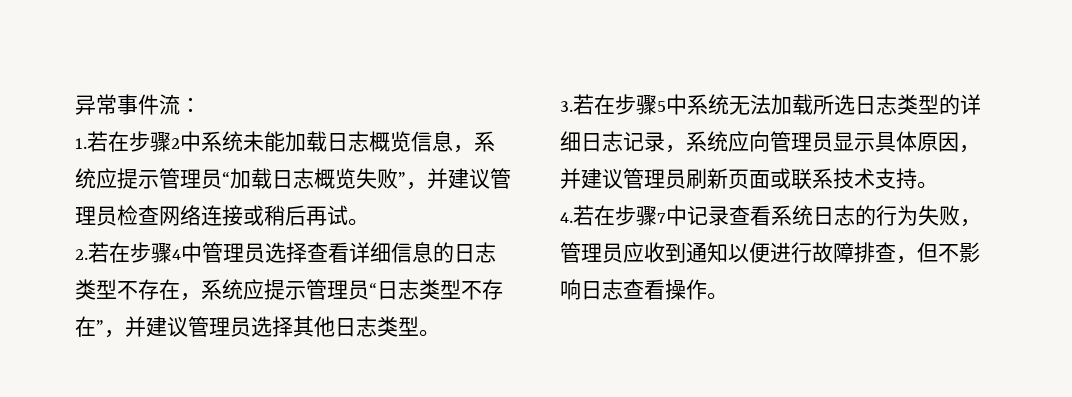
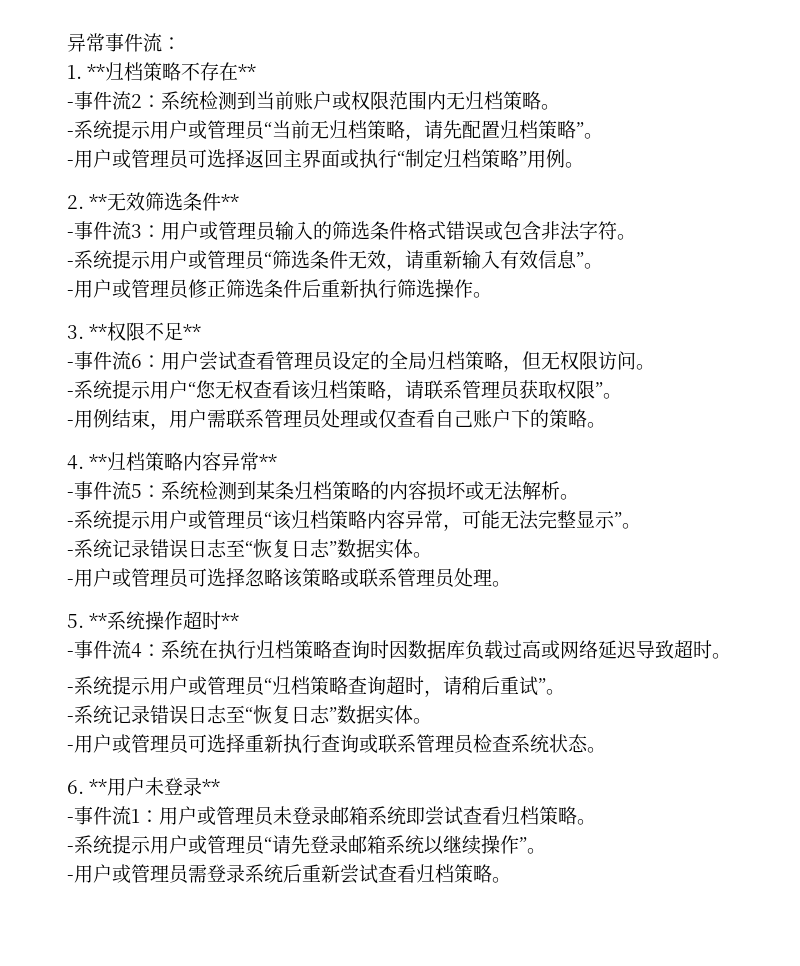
[87,131,495,153] [75,168,511,190] [75,205,369,226] [75,242,496,263] [75,279,503,301] [75,316,440,338] [560,94,981,115] [560,131,980,153] [560,168,938,190] [560,205,981,227] [560,242,980,264] [560,279,707,300] 若在步骤2中系统未能加载日志概览信息，系统应提示管理员“加载日志概览失败”，并建议管理员检查网络连接或稍后再试。 // 2.若在步骤4中管理员选择查看详细信息的日志类型不存在，系统应提示管理员“日志类型不存在”，并建议管理员选择其他日志类型。 // 3.若在步骤5中系统无法加载所选日志类型的详细日志记录，系统应向管理员显示具体原因，并建议管理员刷新页面或联系技术支持。 // 4.若在步骤7中记录查看系统日志的行为失败，管理员应收到通知以便进行故障排查，但不影响日志查看操作 -> [87,62,257,81] [67,91,560,111] [67,120,603,141] [67,149,584,169] [67,192,240,211] [67,221,636,241] [67,250,603,271] [67,279,492,299] [67,322,202,341] [67,351,655,372] [67,380,622,401] [67,409,606,430] [67,452,278,471] [67,481,579,501] [67,510,641,531] [67,539,432,559] [67,568,511,588] [67,611,240,630] [67,640,731,660] [67,676,565,697] [67,705,432,725] [67,734,606,754] [67,777,221,796] [67,806,596,826] [67,835,546,855] [67,864,492,884] **归档策略不存在** // -事件流2：系统检测到当前账户或权限范围内无归档策略。 // -系统提示用户或管理员“当前无归档策略，请先配置归档策略”。 // -用户或管理员可选择返回主界面或执行“制定归档策略”用例。 // 2. **无效筛选条件** // -事件流3：用户或管理员输入的筛选条件格式错误或包含非法字符。 // -系统提示用户或管理员“筛选条件无效，请重新输入有效信息”。 // -用户或管理员修正筛选条件后重新执行筛选操作。 // 3. **权限不足** // -事件流6：用户尝试查看管理员设定的全局归档策略，但无权限访问。 // -系统提示用户“您无权查看该归档策略，请联系管理员获取权限”。 // -用例结束，用户需联系管理员处理或仅查看自己账户下的策略。 // 4. **归档策略内容异常** // -事件流5：系统检测到某条归档策略的内容损坏或无法解析。 // -系统提示用户或管理员“该归档策略内容异常，可能无法完整显示”。 // -系统记录错误日志至“恢复日志”数据实体。 // -用户或管理员可选择忽略该策略或联系管理员处理。 // 5. **系统操作超时** // -事件流4：系统在执行归档策略查询时因数据库负载过高或网络延迟导致超时。 // -系统提示用户或管理员“归档策略查询超时，请稍后重试”。 // -系统记录错误日志至“恢复日志”数据实体。 // -用户或管理员可选择重新执行查询或联系管理员检查系统状态。 // 6. **用户未登录** // -事件流1：用户或管理员未登录邮箱系统即尝试查看归档策略。 // -系统提示用户或管理员“请先登录邮箱系统以继续操作”。 // -用户或管理员需登录系统后重新尝试查看归档策略

